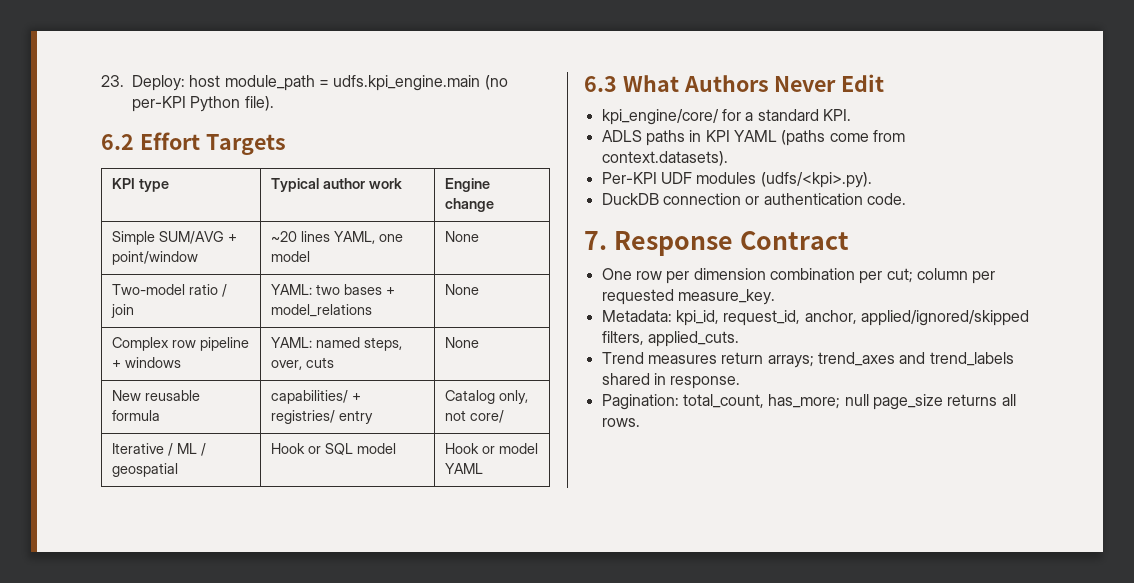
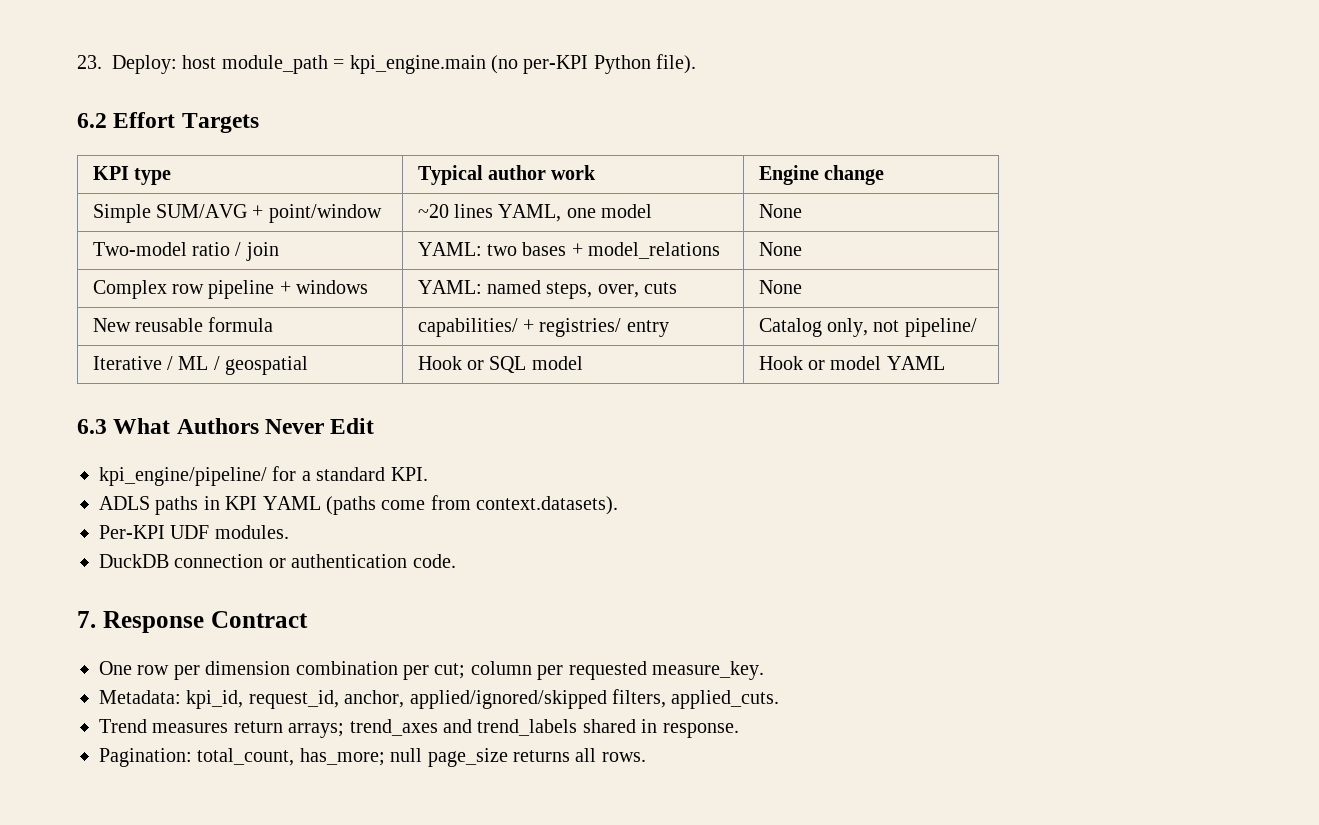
[333,75,481,91] udfs.kpi_engine.main -> [349,55,486,74] kpi_engine.main
[470,410,505,423] core/ -> [904,318,977,337] pipeline/
[601,109,719,125] kpi_engine/core/ -> [99,467,267,486] kpi_engine/pipeline/
[696,172,872,188] modules (udfs/<kpi>.py). -> [214,525,289,539] modules.

